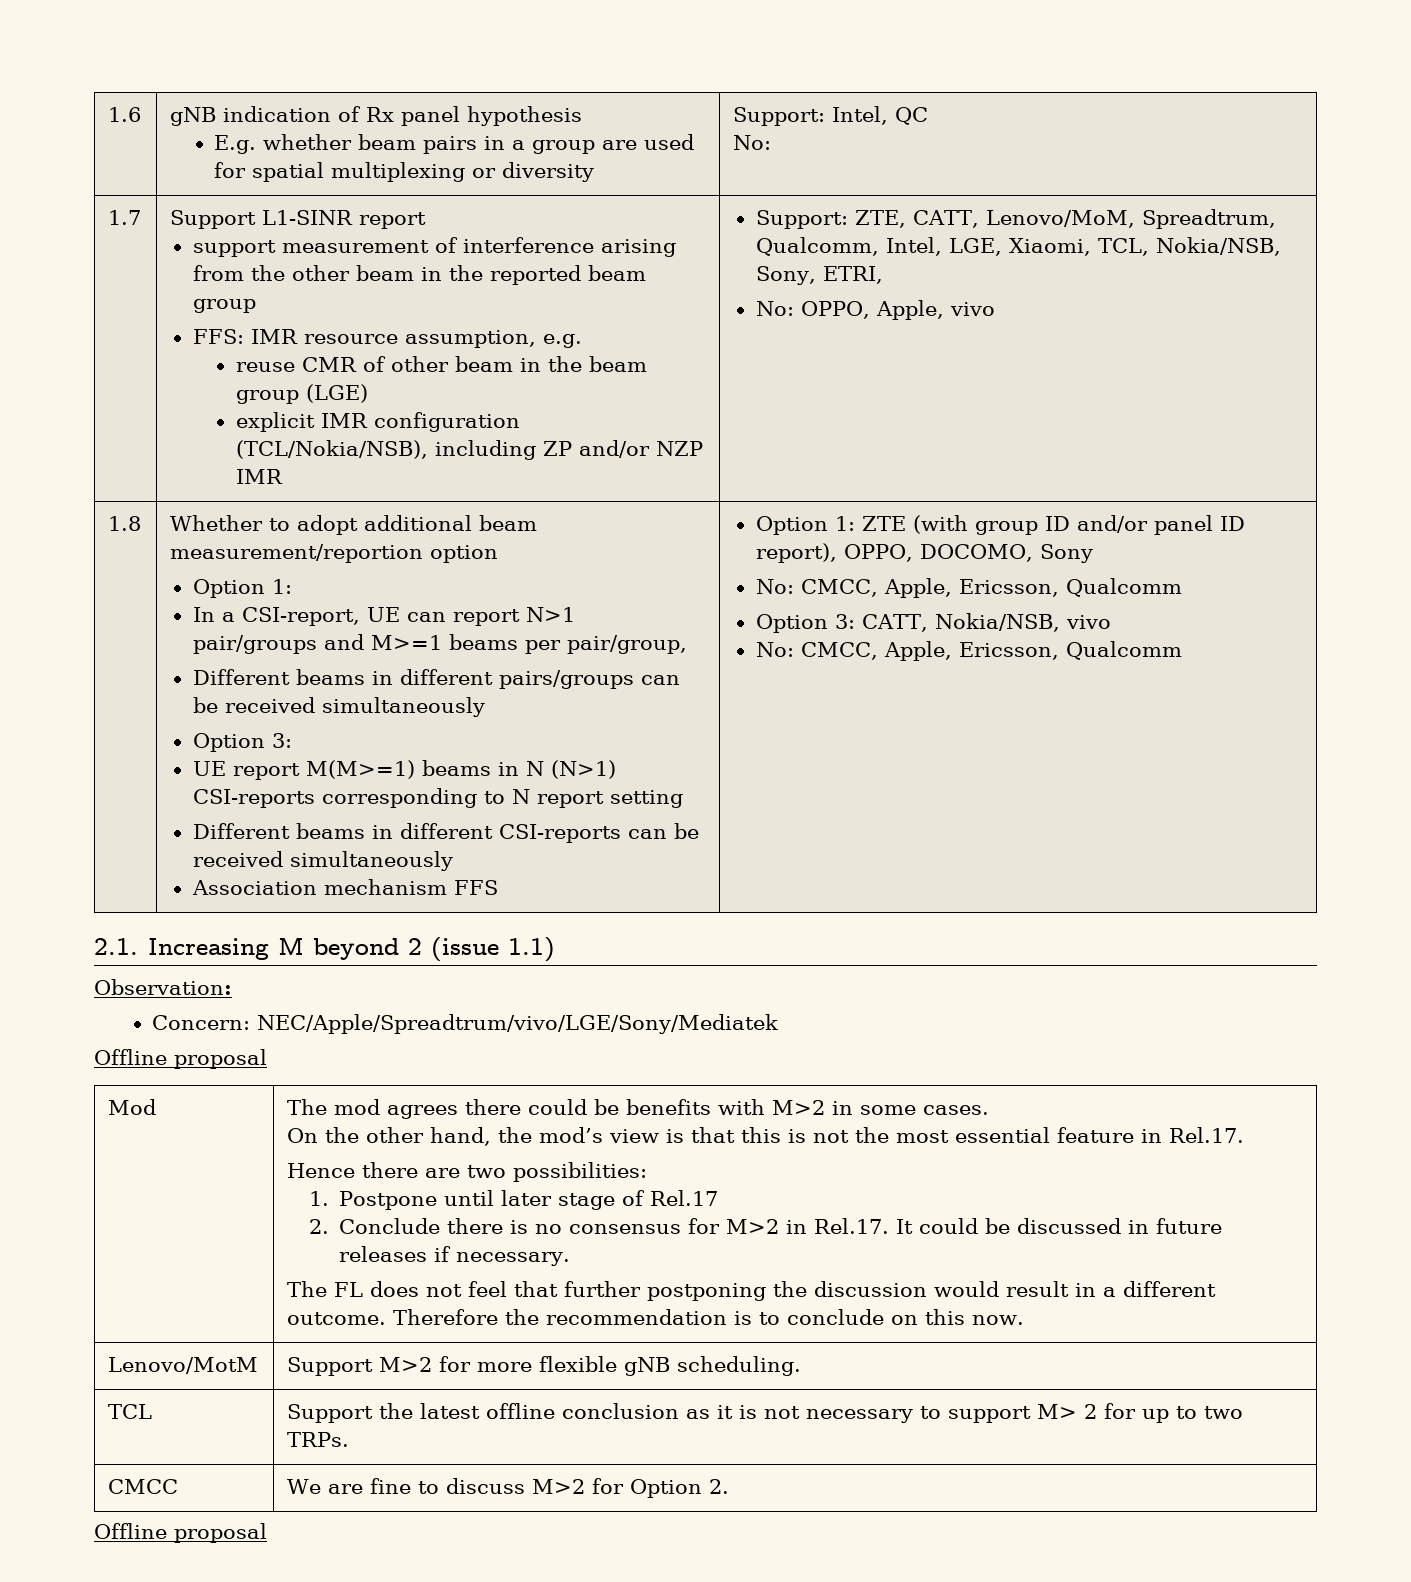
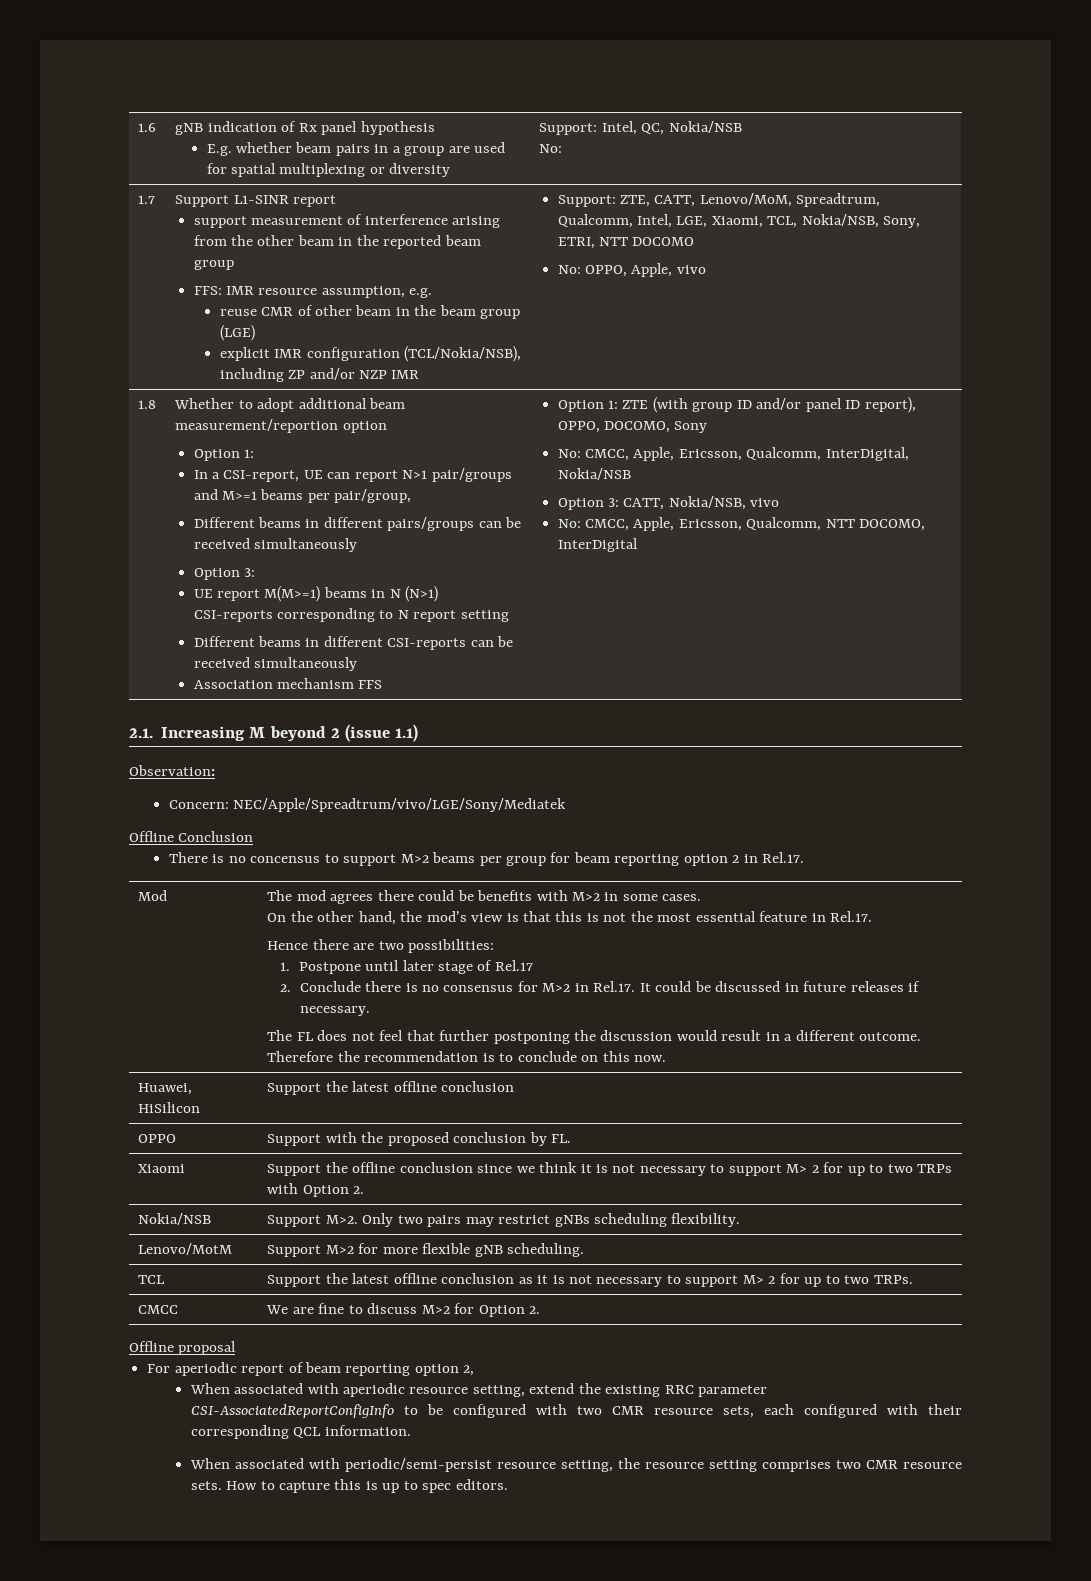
[895,107,929,125] QC -> [641,121,742,135] QC, Nokia/NSB
(883, 275) none -> [598,237,695,246] NTT DOCOMO
[1065,578,1182,597] Qualcomm -> [746,447,909,461] [557,468,631,480] Qualcomm, InterDigital, Nokia/NSB
[1065,641,1182,660] Qualcomm -> [746,517,926,531] [557,538,638,552] Qualcomm, NTT DOCOMO, InterDigital
[174,1049,267,1069] proposal -> [178,831,254,842] [168,852,805,866] Conclusion // There is no concensus to support M>2 beams per group for beam reporting option 2 in Rel.17.
(1025, 1320) none -> [138,1083,193,1095] [138,1102,201,1113] [267,1081,515,1095] [138,1134,177,1143] [267,1132,572,1146] [138,1164,186,1173] [267,1162,953,1176] [267,1183,365,1197] [138,1213,212,1225] [267,1213,741,1227] // Huawei, HiSilicon | Support the latest offline conclusion // OPPO | Support with the proposed conclusion by FL. // Xiaomi | Support the offline conclusion since we think it is not necessary to support M> 2 for up to two TRPs with Option 2. // Nokia/NSB | Support M>2. Only two pairs may restrict gNBs scheduling flexibility.
(267, 1533) none -> [147,1362,475,1376] [189,1383,768,1397] [190,1404,963,1418] [190,1425,411,1439] [189,1458,963,1472] [190,1479,508,1493] // For aperiodic report of beam reporting option 2, // When associated with aperiodic resource setting, extend the existing RRC parameter CSI-AssociatedReportConfigInfo to be configured with two CMR resource sets, each configured with their corresponding QCL information. // When associated with periodic/semi-persist resource setting, the resource setting comprises two CMR resource sets. How to capture this is up to spec editors.

